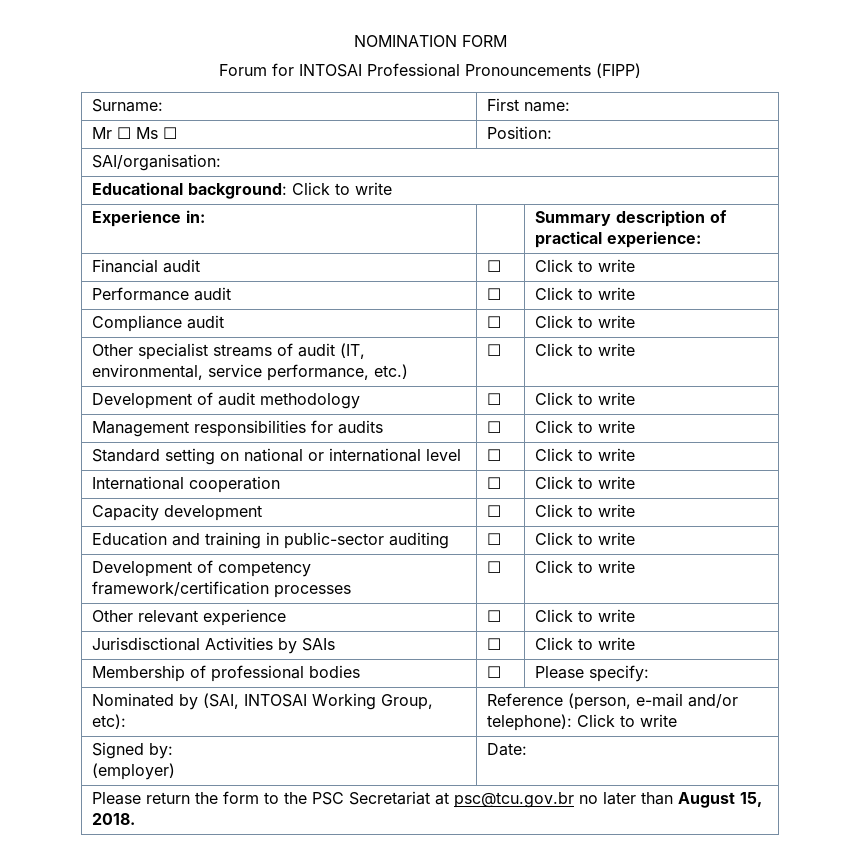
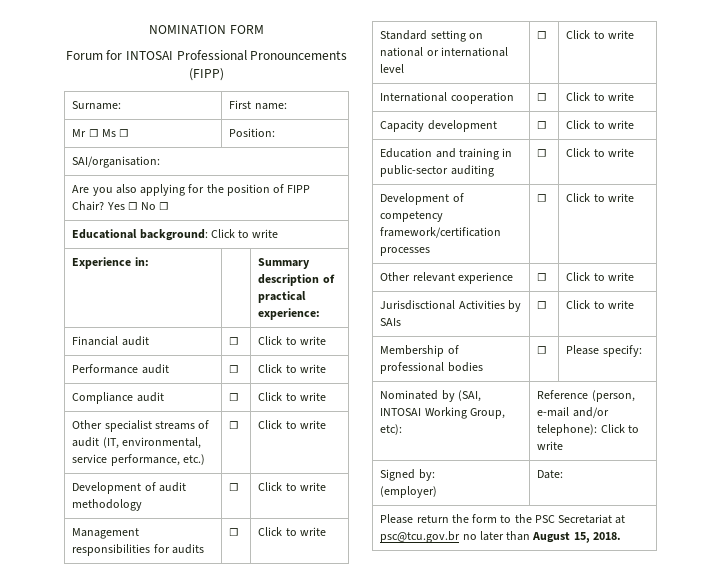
(221, 162) none -> [72,184,311,196] [72,201,170,211] // Are you also applying for the position of FIPP Chair? Yes ☐ No ☐

